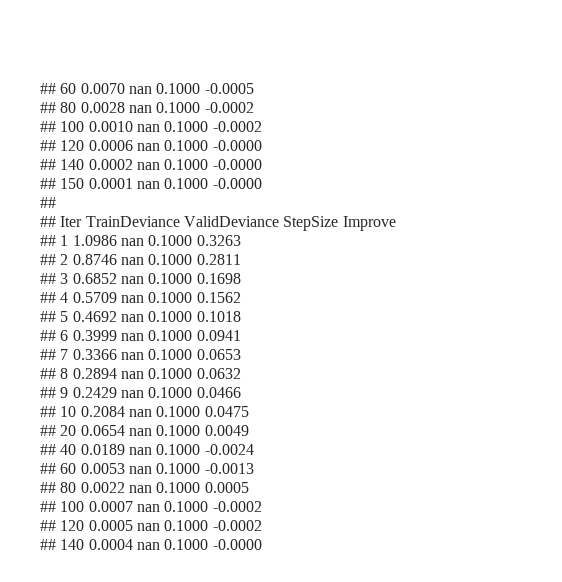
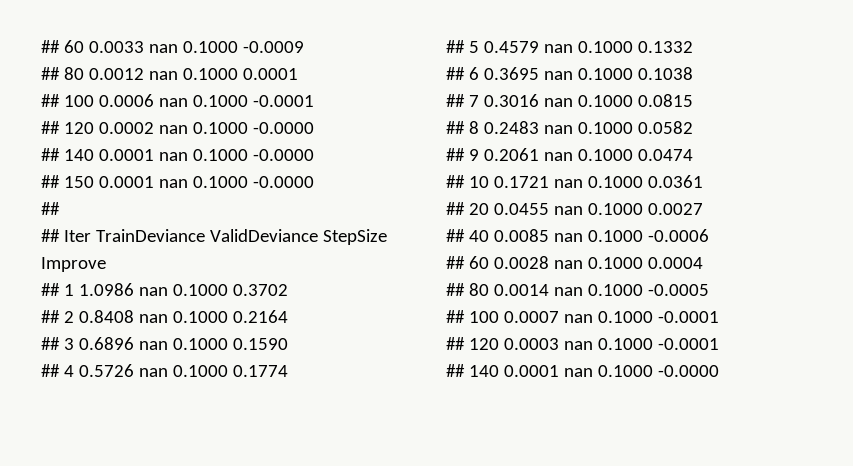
[40,83,254,94] [40,102,254,113] [40,121,262,132] [40,140,133,151] ## 60 0.0070 nan 0.1000 -0.0005 // ## 80 0.0028 nan 0.1000 -0.0002 // ## 100 0.0010 nan 0.1000 -0.0002 // ## 120 0.0006 -> [41,40,304,53] [41,67,298,80] [41,94,314,107] [41,121,154,134] ## 60 0.0033 nan 0.1000 -0.0009 // ## 80 0.0012 nan 0.1000 0.0001 // ## 100 0.0006 nan 0.1000 -0.0001 // ## 120 0.0002
[88,159,133,170] 0.0002 -> [98,149,154,161] 0.0001
[196,235,241,246] 0.3263 -> [232,284,288,296] 0.3702
[72,254,241,265] 0.8746 nan 0.1000 0.2811 -> [78,310,288,323] 0.8408 nan 0.1000 0.2164
[72,273,241,284] 0.6852 nan 0.1000 0.1698 -> [78,337,288,350] 0.6896 nan 0.1000 0.1590
[72,292,241,303] 0.5709 nan 0.1000 0.1562 -> [78,364,288,377] 0.5726 nan 0.1000 0.1774
[72,311,241,322] 0.4692 nan 0.1000 0.1018 -> [483,41,693,53] 0.4579 nan 0.1000 0.1332
[72,330,241,341] 0.3999 nan 0.1000 0.0941 -> [483,67,693,80] 0.3695 nan 0.1000 0.1038
[72,349,241,360] 0.3366 nan 0.1000 0.0653 -> [483,94,693,107] 0.3016 nan 0.1000 0.0815
[72,368,241,379] 0.2894 nan 0.1000 0.0632 -> [483,121,693,134] 0.2483 nan 0.1000 0.0582
[72,387,241,398] 0.2429 nan 0.1000 0.0466 -> [483,148,693,161] 0.2061 nan 0.1000 0.0474
[80,406,249,417] 0.2084 nan 0.1000 0.0475 -> [493,175,703,188] 0.1721 nan 0.1000 0.0361
[80,425,249,436] 0.0654 nan 0.1000 0.0049 -> [493,203,703,215] 0.0455 nan 0.1000 0.0027
[80,444,254,455] [40,463,254,474] [40,482,249,493] 0.0189 nan 0.1000 -0.0024 // ## 60 0.0053 nan 0.1000 -0.0013 // ## 80 0.0022 nan 0.1000 0.0005 -> [493,229,709,242] [446,256,703,269] [446,283,709,296] 0.0085 nan 0.1000 -0.0006 // ## 60 0.0028 nan 0.1000 0.0004 // ## 80 0.0014 nan 0.1000 -0.0005
[212,501,262,512] [40,520,262,531] [40,539,133,550] -0.0002 // ## 120 0.0005 nan 0.1000 -0.0002 // ## 140 0.0004 -> [657,311,719,323] [446,337,719,350] [446,364,559,377] -0.0001 // ## 120 0.0003 nan 0.1000 -0.0001 // ## 140 0.0001

